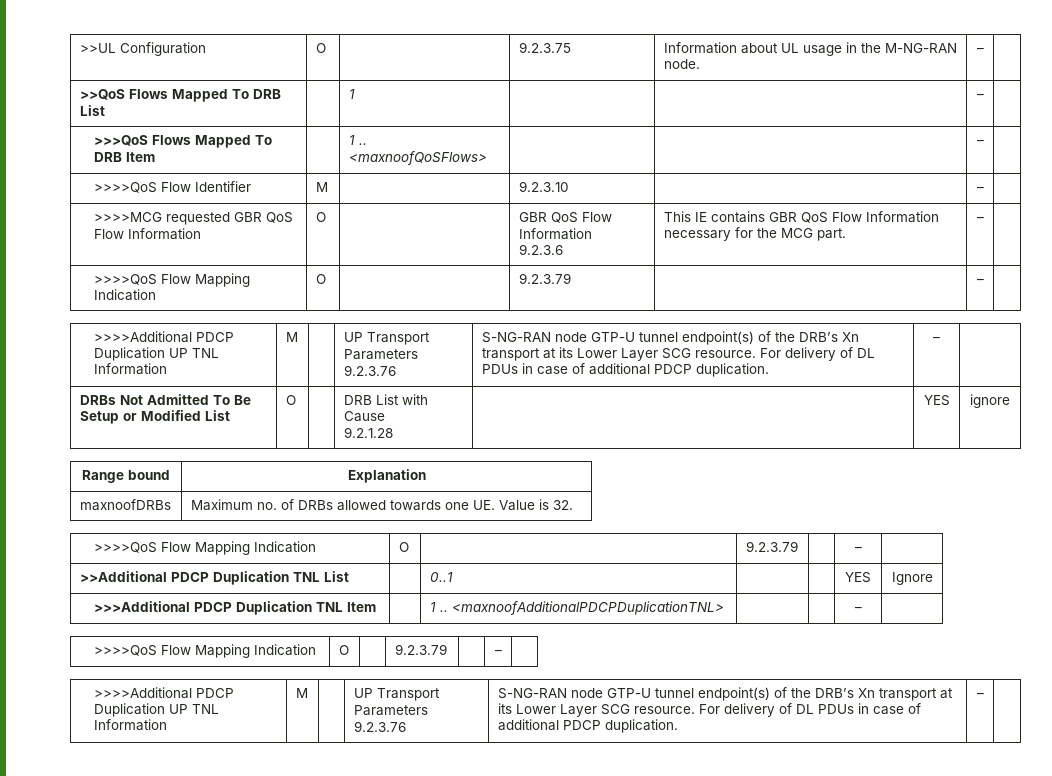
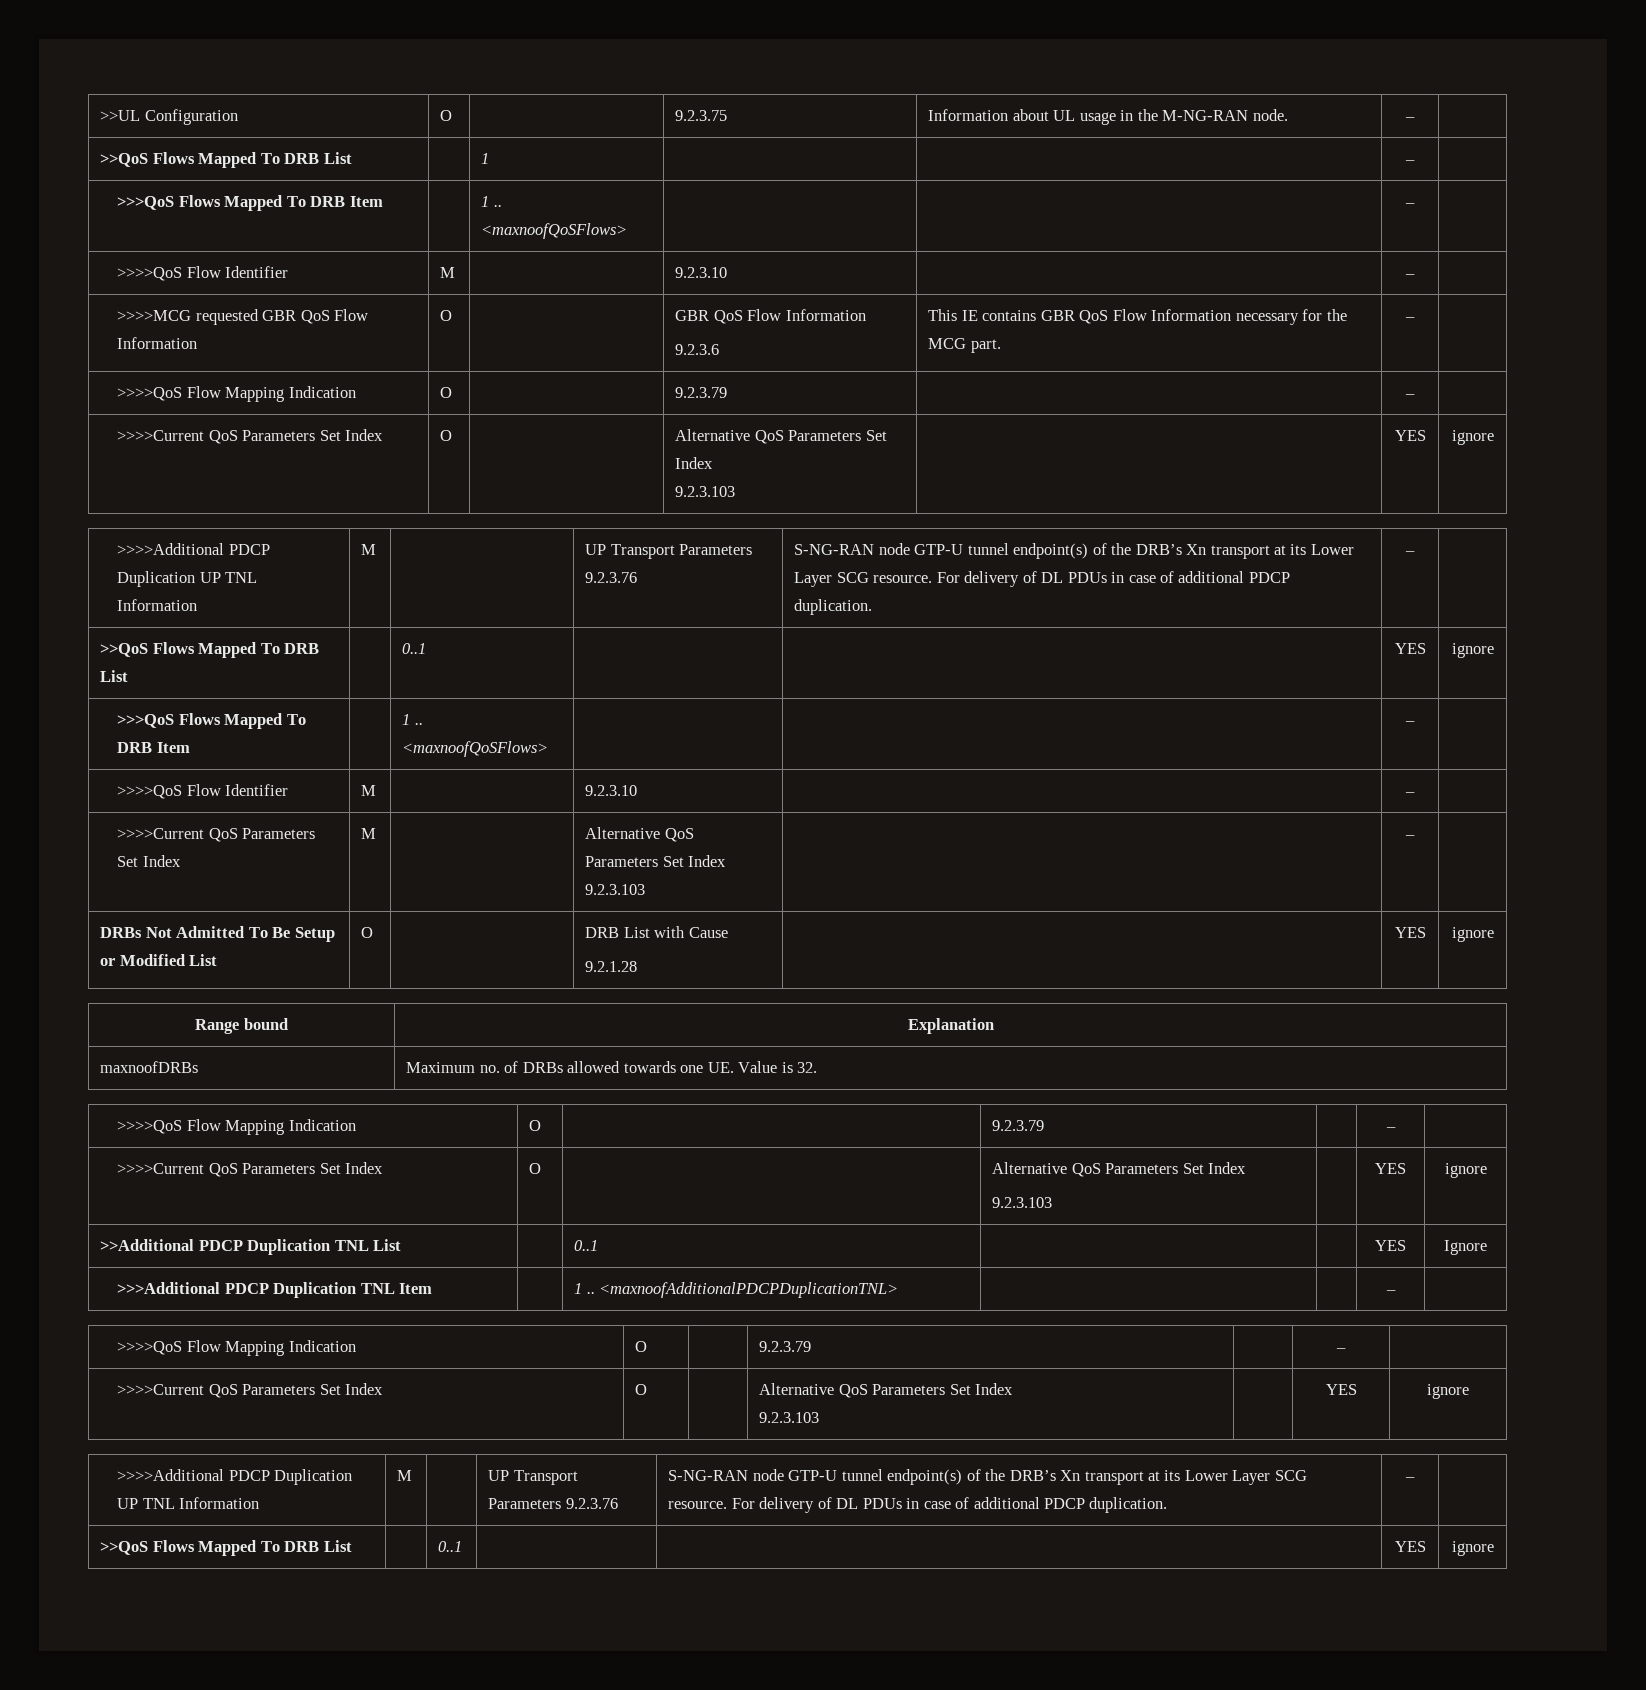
(984, 281) none -> [117,429,384,444] [440,430,453,441] [675,429,887,444] [675,457,714,469] [675,486,736,497] [1394,430,1426,441] [1451,430,1494,445] // >>>>Current QoS Parameters Set Index | O | | Alternative QoS Parameters Set Index // 9.2.3.103 | | YES | ignore
(940, 339) none -> [100,642,320,658] [100,670,129,682] [402,643,427,654] [1394,643,1426,654] [1451,643,1494,658] [117,713,306,729] [117,742,190,753] [402,714,423,725] [402,741,549,757] [1405,721,1415,725] [117,784,289,799] [361,785,377,796] [585,785,638,796] [1405,792,1415,796] [117,828,316,842] [117,855,181,867] [361,828,377,839] [585,827,694,842] [585,855,727,867] [585,884,646,895] [1405,835,1415,839] // >>QoS Flows Mapped To DRB List | | 0..1 | | | YES | ignore // >>>QoS Flows Mapped To DRB Item | | 1 .. <maxnoofQoSFlows> | | | – | // >>>>QoS Flow Identifier | M | | 9.2.3.10 | | – | // >>>>Current QoS Parameters Set Index | M | | Alternative QoS Parameters Set Index 9.2.3.103 | | – |
(862, 549) none -> [117,1162,384,1177] [529,1163,542,1174] [992,1162,1247,1177] [992,1197,1053,1208] [1375,1163,1406,1174] [1444,1163,1487,1178] // >>>>Current QoS Parameters Set Index | O | | Alternative QoS Parameters Set Index // 9.2.3.103 | | YES | ignore
(502, 652) none -> [117,1383,384,1398] [635,1384,648,1395] [759,1383,1014,1398] [759,1412,820,1423] [1325,1384,1357,1395] [1427,1384,1469,1399] // >>>>Current QoS Parameters Set Index | O | | Alternative QoS Parameters Set Index // 9.2.3.103 | | YES | ignore
(984, 695) none -> [100,1540,352,1556] [438,1541,463,1552] [1394,1541,1426,1552] [1451,1541,1494,1556] // >>QoS Flows Mapped To DRB List | | 0..1 | | | YES | ignore

